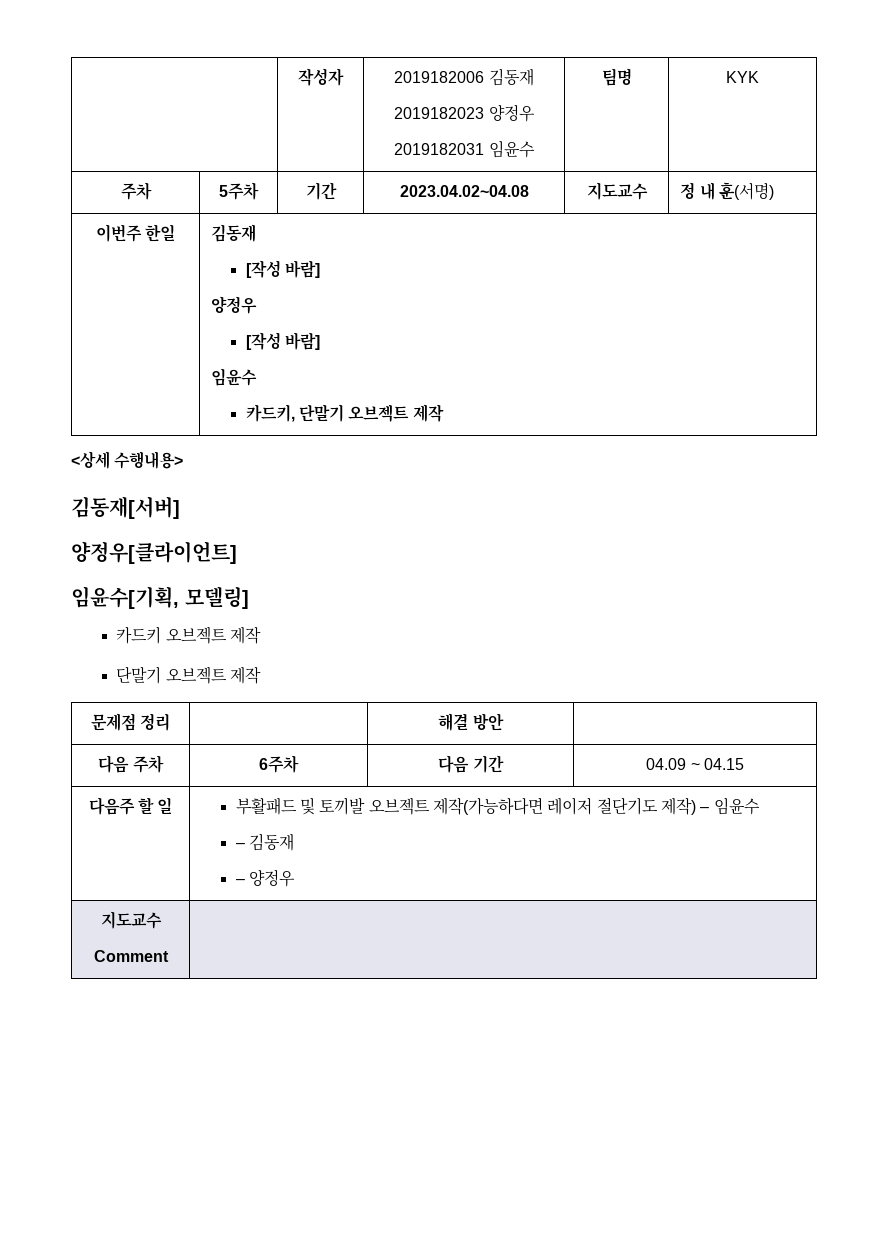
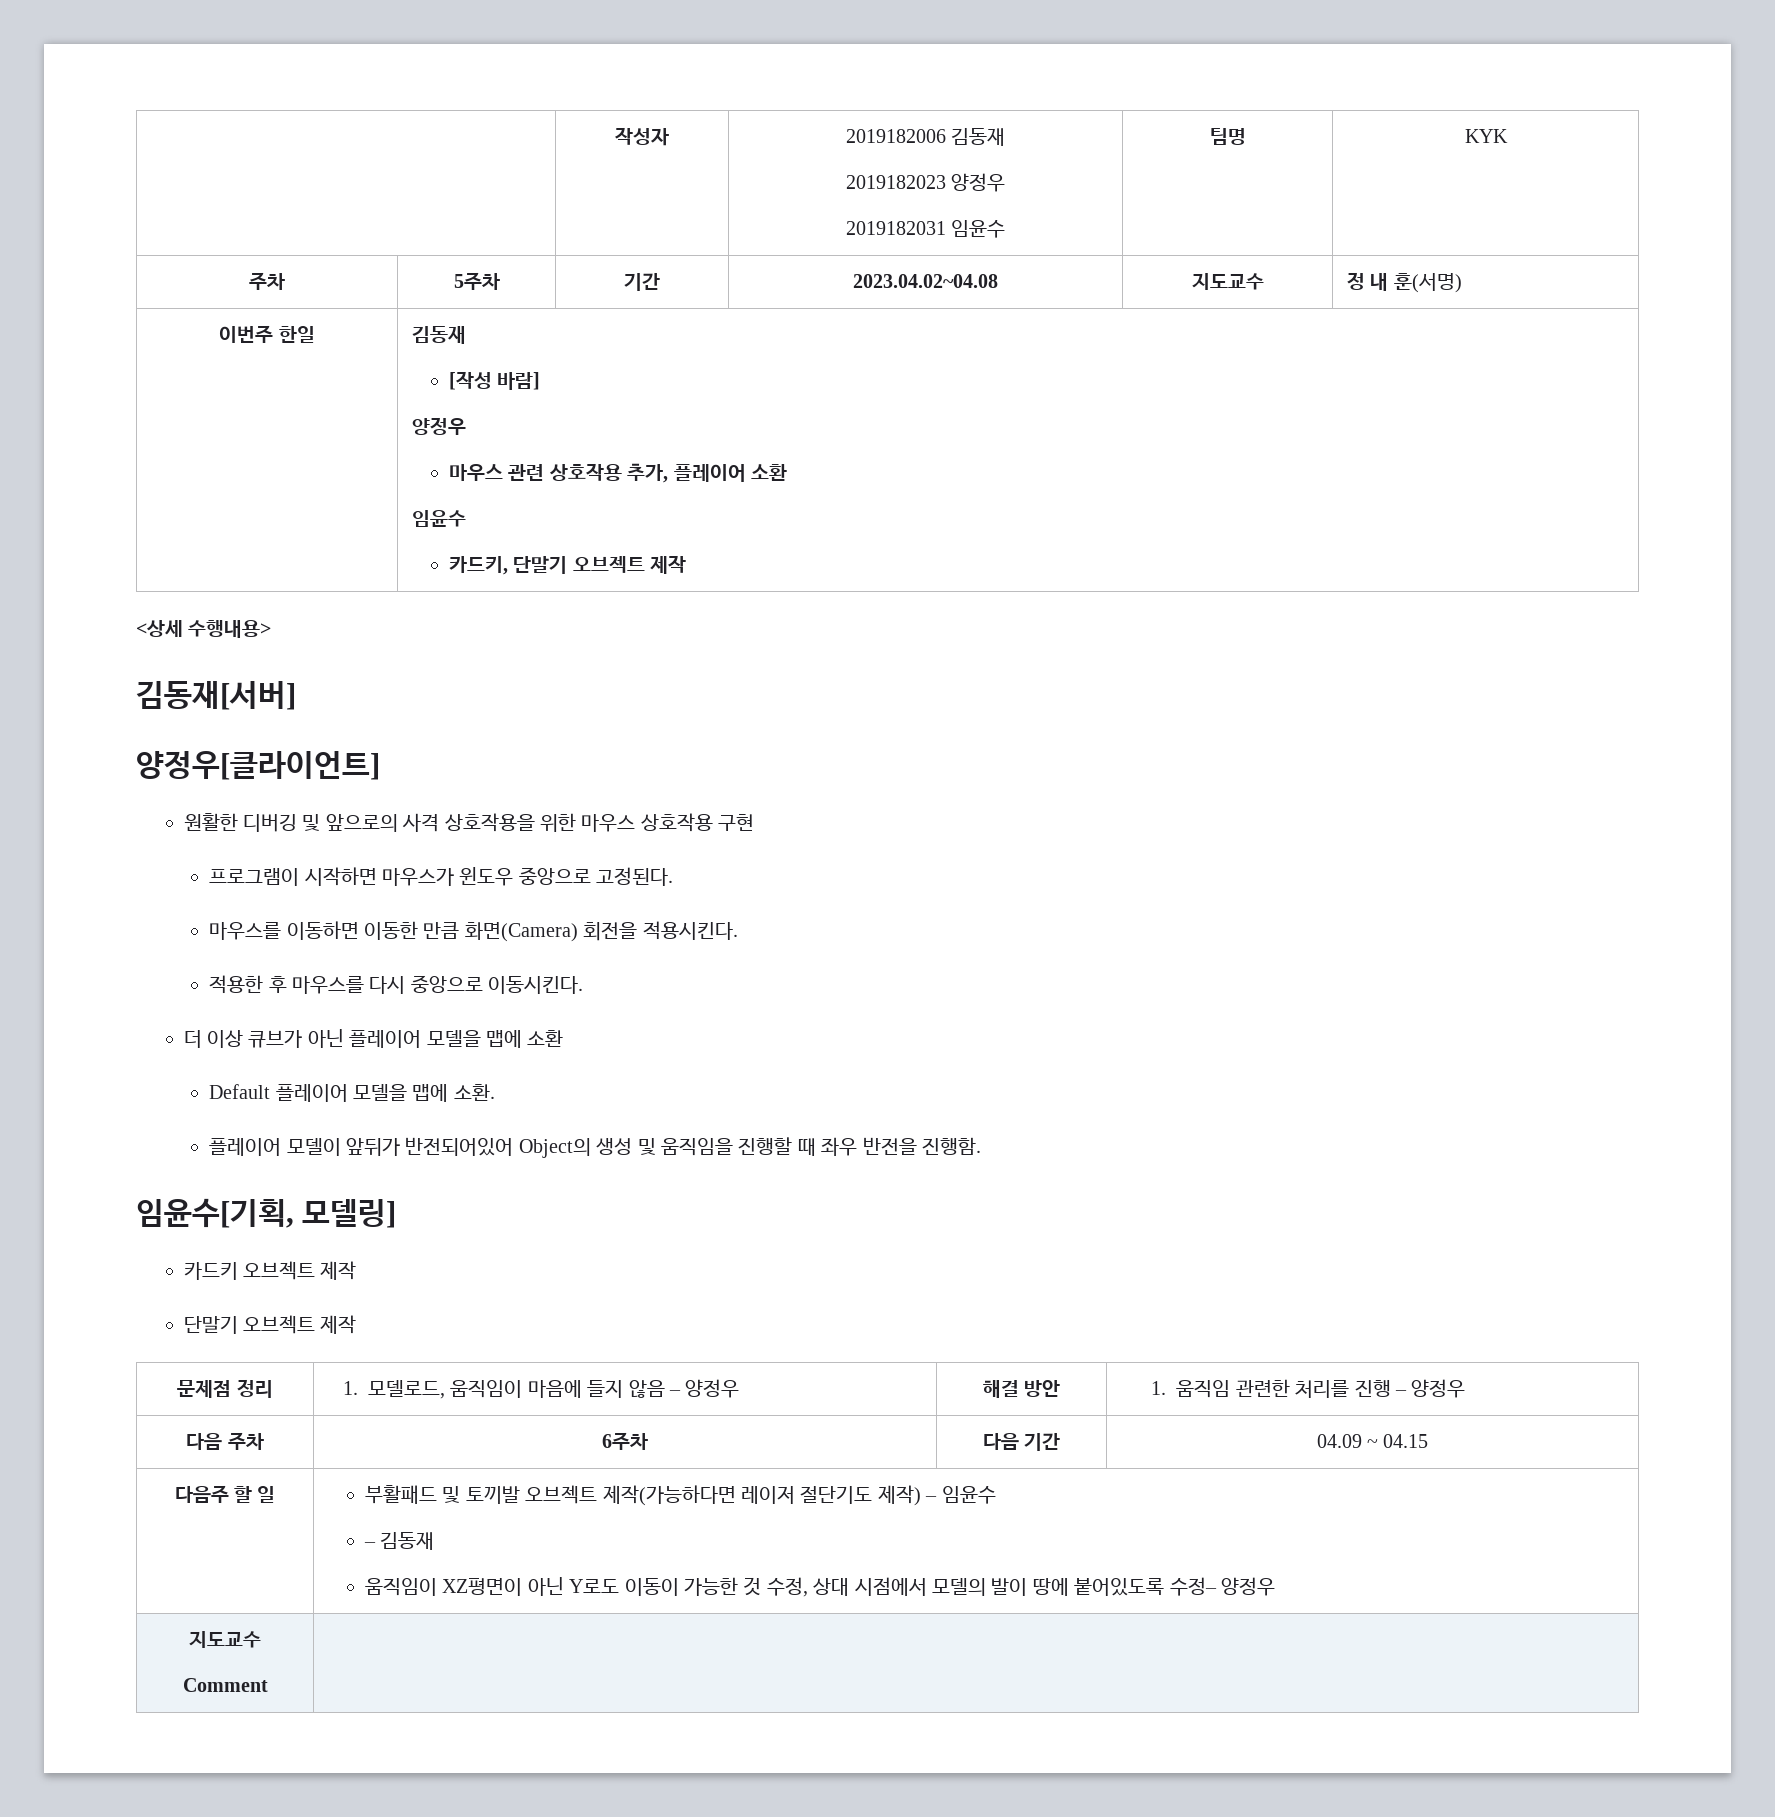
[245,332,321,350] [작성 바람] -> [449,463,788,483] 마우스 관련 상호작용 추가, 플레이어 소환
(237, 552) none -> [183,813,755,832] [209,867,674,886] [209,921,738,942] [209,975,584,994] [183,1029,564,1048] [209,1084,495,1102] [209,1137,981,1158] // 원활한 디버깅 및 앞으로의 사격 상호작용을 위한 마우스 상호작용 구현 // 프로그램이 시작하면 마우스가 윈도우 중앙으로 고정된다. // 마우스를 이동하면 이동한 만큼 화면(Camera) 회전을 적용시킨다. // 적용한 후 마우스를 다시 중앙으로 이동시킨다. // 더 이상 큐브가 아닌 플레이어 모델을 맵에 소환 // Default 플레이어 모델을 맵에 소환. // 플레이어 모델이 앞뒤가 반전되어있어 Object의 생성 및 움직임을 진행할 때 좌우 반전을 진행함.
[438,713,504,731] | 해결 방안 | -> [343,1379,740,1399] [982,1380,1061,1398] [1151,1379,1466,1398] 1. 모델로드, 움직임이 마음에 들지 않음 – 양정우 | 해결 방안 | 1. 움직임 관련한 처리를 진행 – 양정우
[235,879,245,884] – -> [365,1577,1217,1597] 움직임이 XZ평면이 아닌 Y로도 이동이 가능한 것 수정, 상대 시점에서 모델의 발이 땅에 붙어있도록 수정–

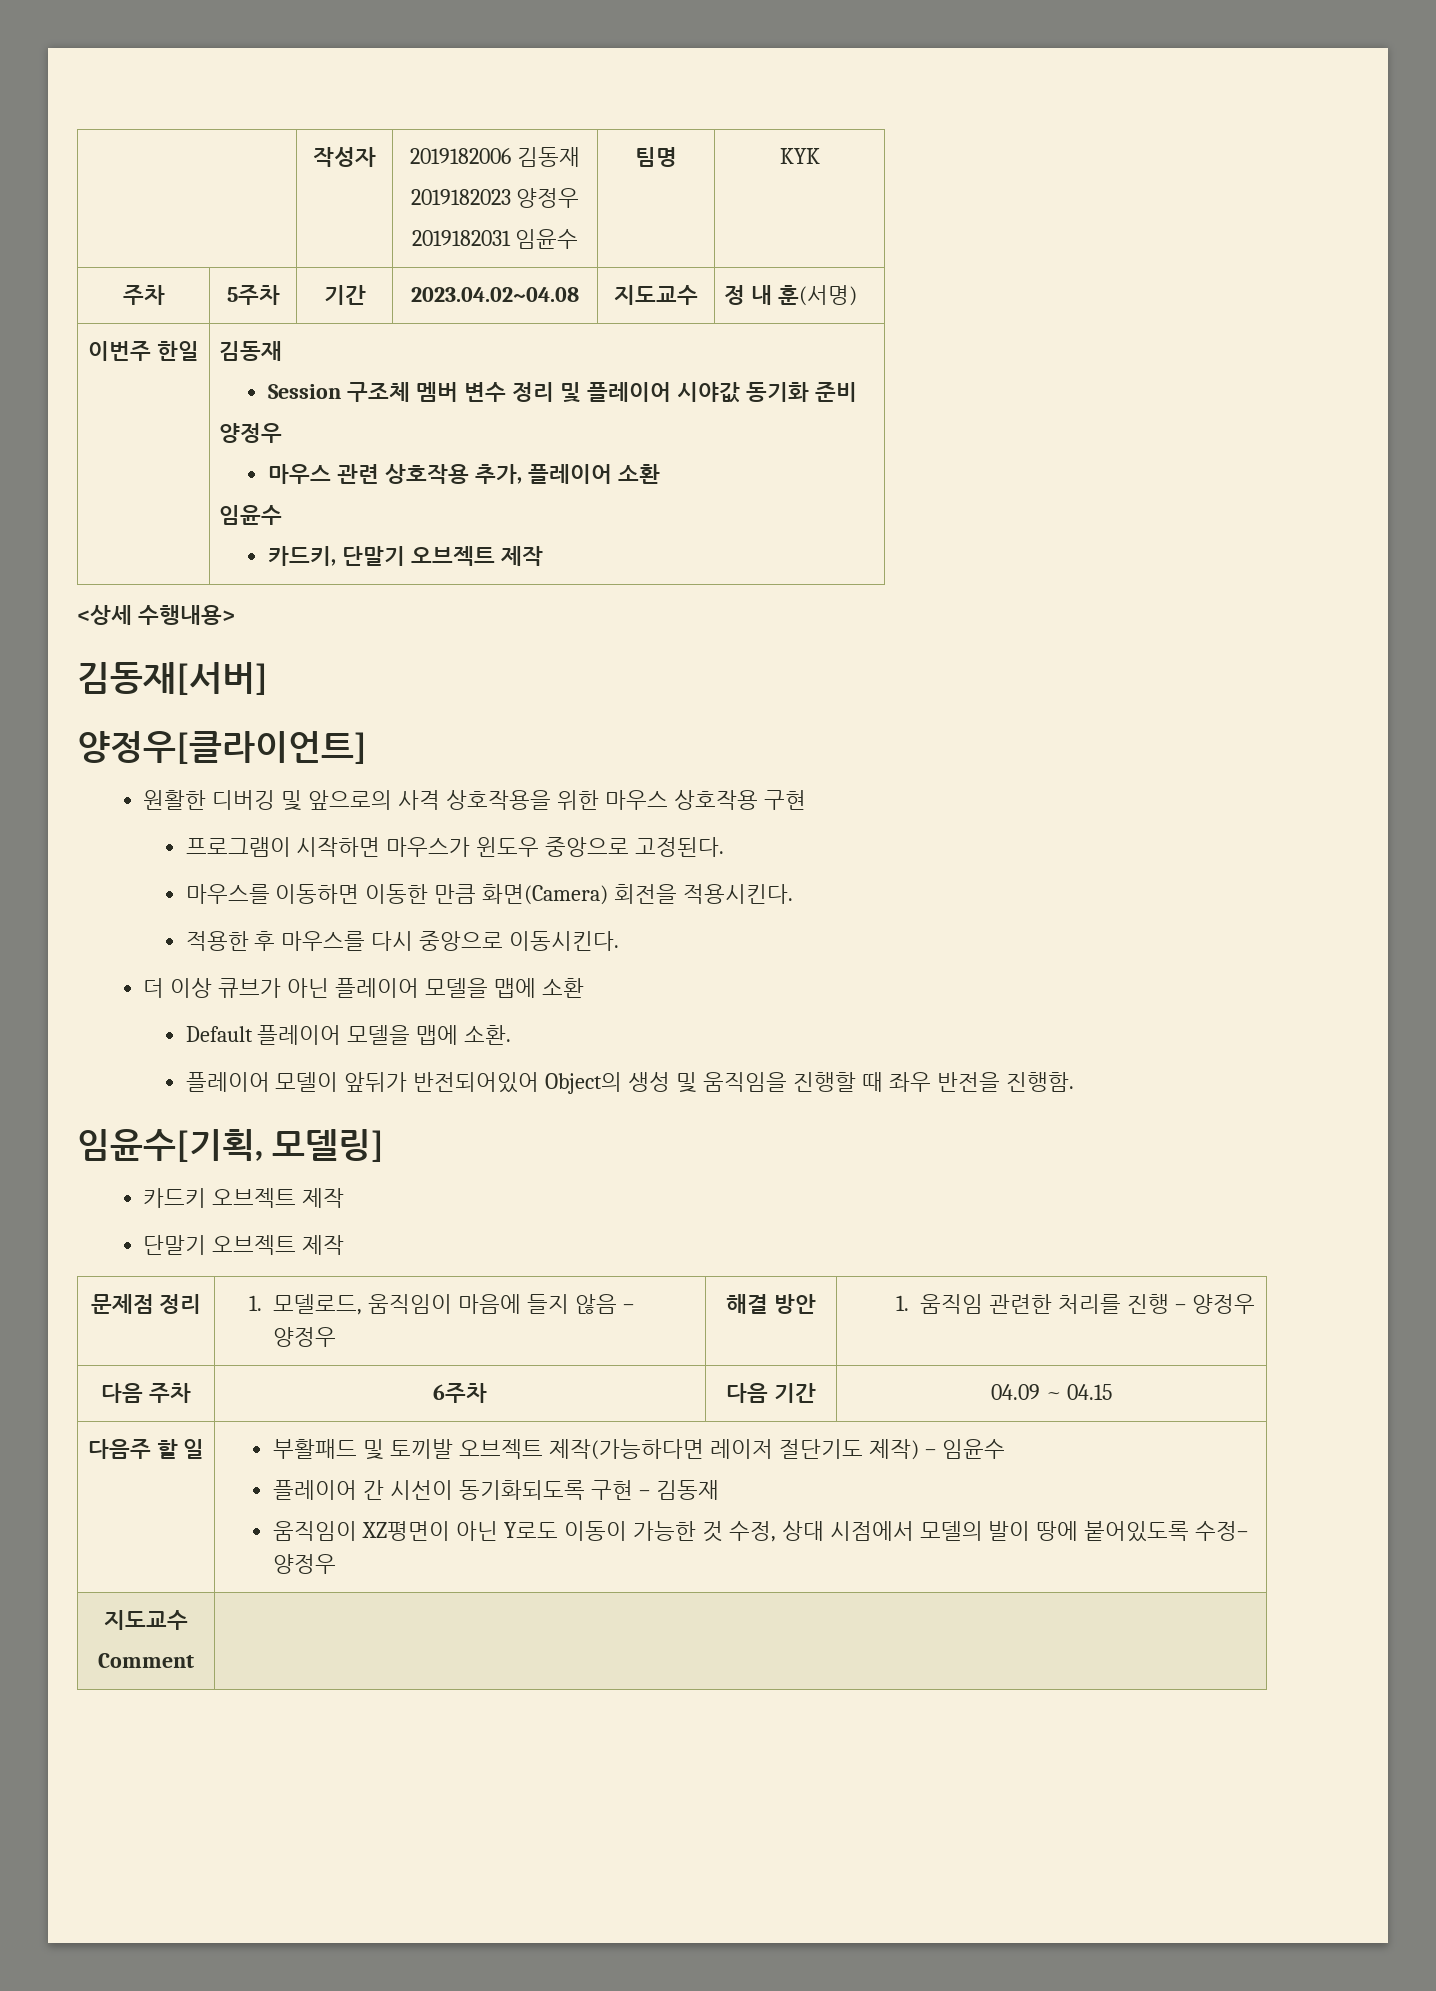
[449,371,541,390] [작성 바람] -> [268,382,857,403] Session 구조체 멤버 변수 정리 및 플레이어 시야값 동기화 준비
(996, 1495) none -> [273,1480,633,1500] 플레이어 간 시선이 동기화되도록 구현

